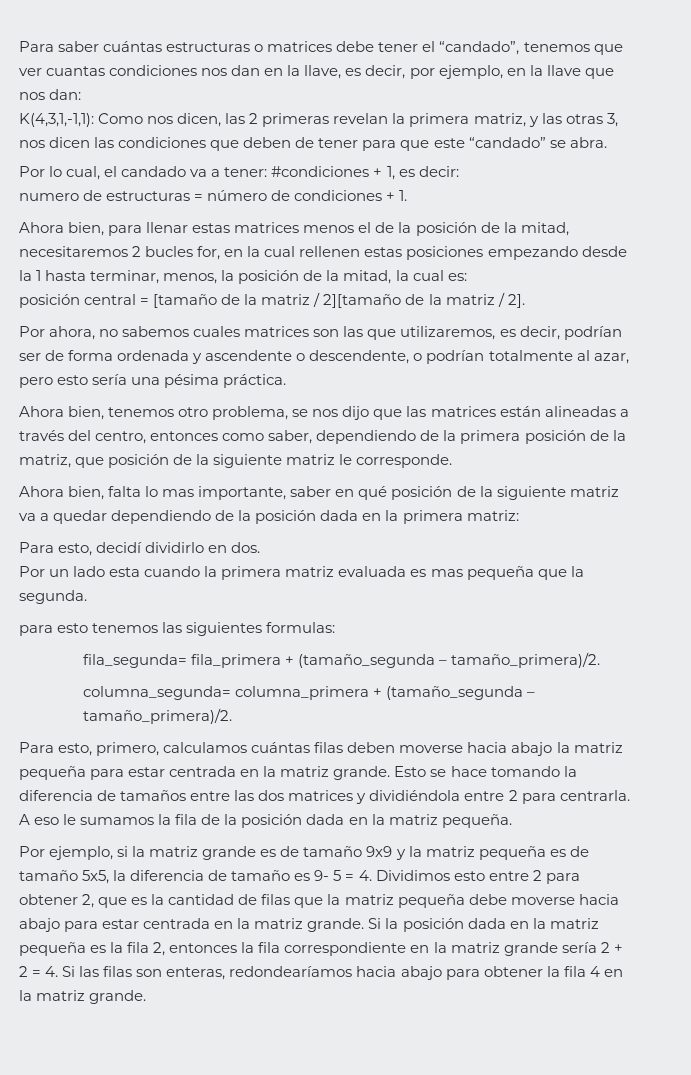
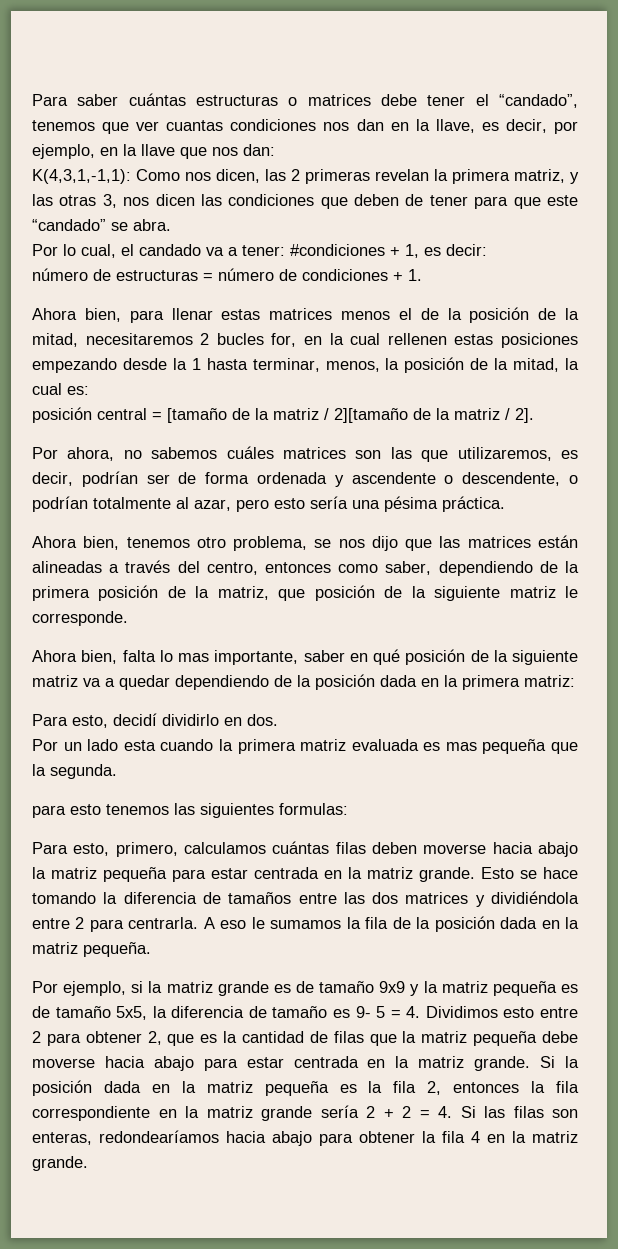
[19,193,79,201] numero -> [32,268,88,281] número
[193,326,241,337] cuales -> [226,446,274,459] cuáles
[82,652,600,668] [82,686,535,700] [82,708,232,724] // fila_segunda= fila_primera + (tamaño_segunda – tamaño_primera)/2. // columna_segunda= columna_primera + (tamaño_segunda – tamaño_primera)/2. -> (348, 809) none

